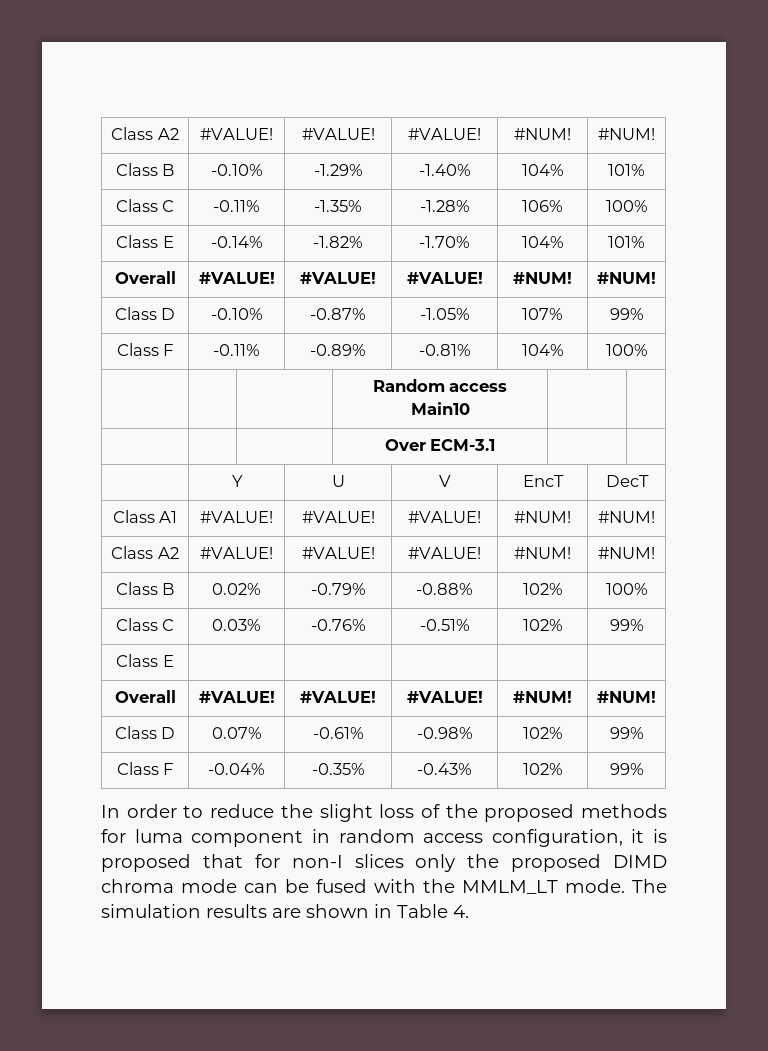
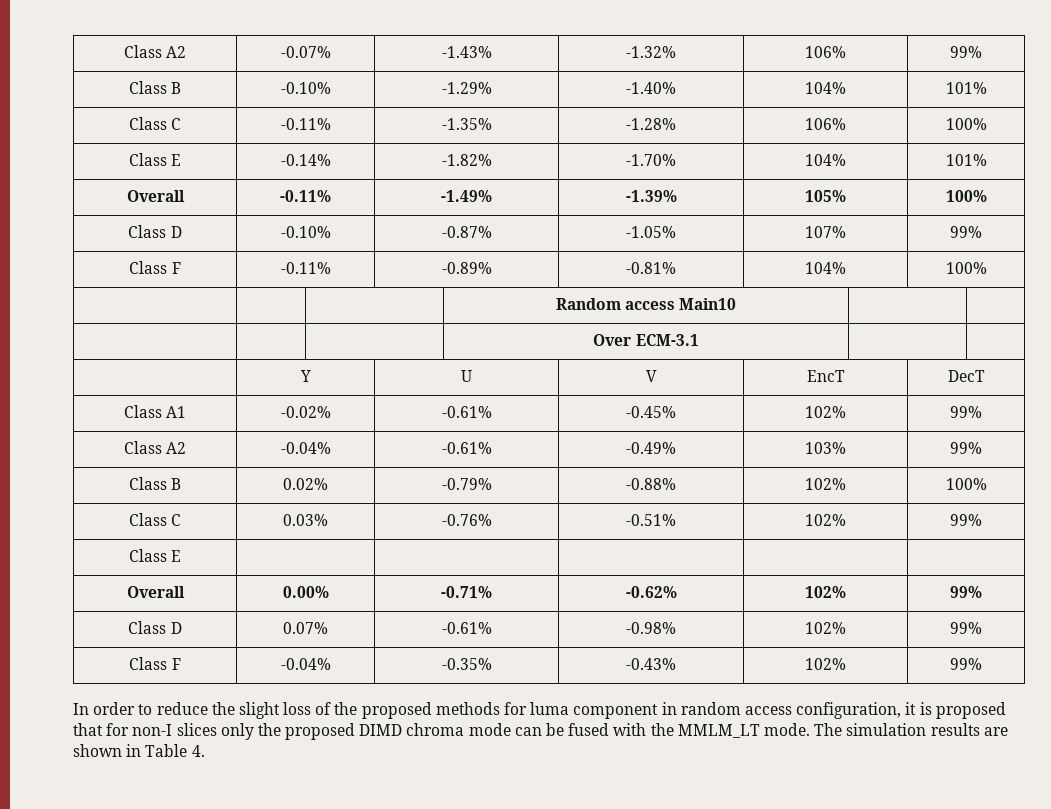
[111,127,179,140] [200,128,273,140] [301,128,375,140] [408,128,481,140] [514,128,571,140] [598,128,655,140] Class A2 | #VALUE! | #VALUE! | #VALUE! | #NUM! | #NUM! -> [123,45,187,58] [280,46,331,58] [441,46,492,58] [626,46,677,58] [805,46,847,58] [950,46,983,58] Class A2 | -0.07% | -1.43% | -1.32% | 106% | 99%
[198,272,275,284] [300,272,376,284] [406,272,483,284] [513,272,572,284] [597,272,656,284] #VALUE! | #VALUE! | #VALUE! | #NUM! | #NUM! -> [280,190,331,202] [441,190,492,202] [625,190,677,202] [805,190,847,202] [945,190,987,202] -0.11% | -1.49% | -1.39% | 105% | 100%
[200,511,273,523] [301,511,375,523] [408,511,481,523] [514,511,571,523] [598,511,655,523] [111,546,179,559] [200,547,273,559] [301,547,375,559] [408,547,481,559] [514,547,571,559] [598,547,655,559] #VALUE! | #VALUE! | #VALUE! | #NUM! | #NUM! // Class A2 | #VALUE! | #VALUE! | #VALUE! | #NUM! | #NUM! -> [280,406,331,418] [441,406,492,418] [626,406,677,418] [805,406,847,418] [950,406,983,418] [123,441,187,454] [280,442,331,454] [441,442,492,454] [626,442,677,454] [805,442,847,454] [950,442,983,454] -0.02% | -0.61% | -0.45% | 102% | 99% // Class A2 | -0.04% | -0.61% | -0.49% | 103% | 99%
[198,691,275,703] [300,691,376,703] [406,691,483,703] [513,691,572,703] [597,691,656,703] #VALUE! | #VALUE! | #VALUE! | #NUM! | #NUM! -> [282,586,329,598] [441,586,492,598] [625,586,677,598] [805,586,847,598] [950,586,983,598] 0.00% | -0.71% | -0.62% | 102% | 99%

